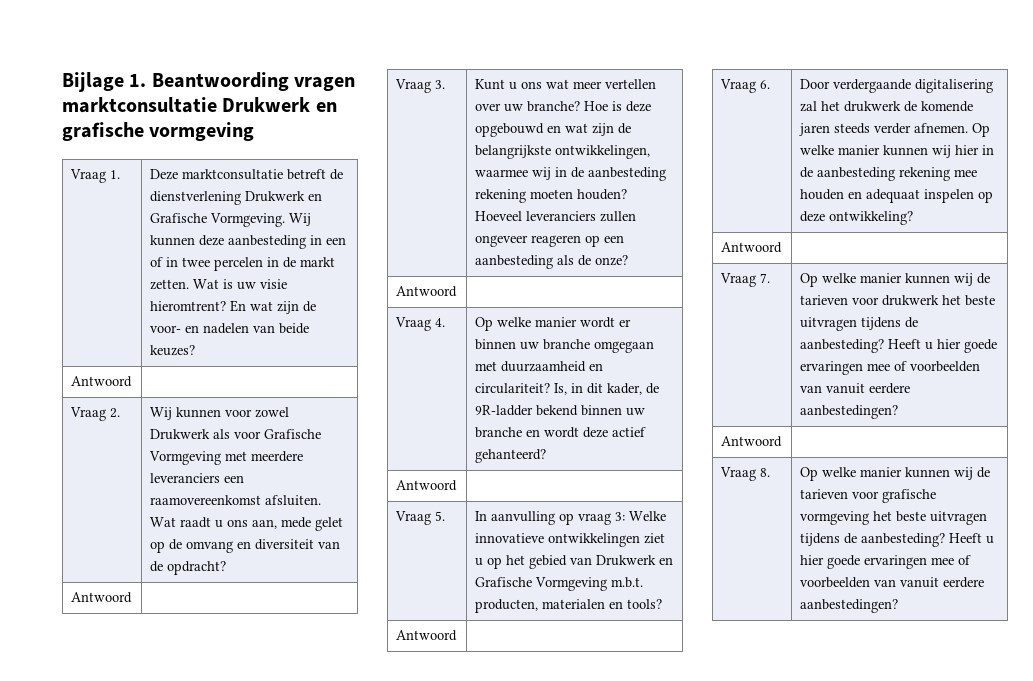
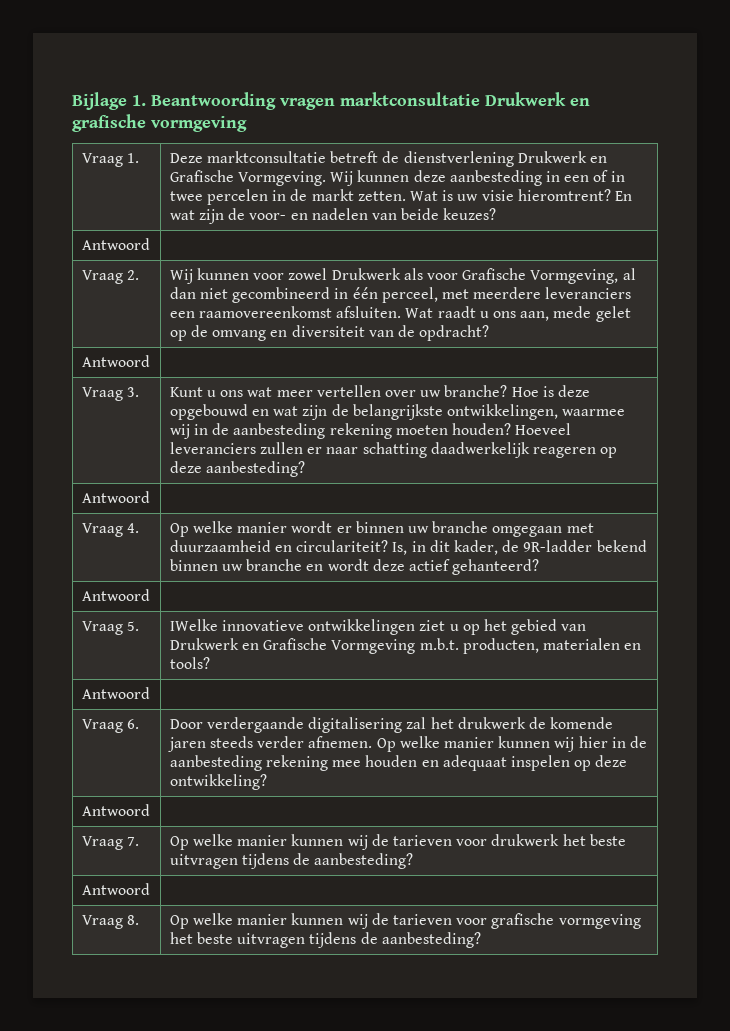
[149,451,222,465] Vormgeving -> [530,268,636,284] [169,287,438,303] Vormgeving, al dan niet gecombineerd in één perceel,
[475,235,625,247] [475,255,629,269] ongeveer reageren op een aanbesteding als de onze? -> [307,442,618,458] [169,461,306,477] er naar schatting daadwerkelijk reageren op deze aanbesteding?
[475,511,667,525] In aanvulling op vraag 3: Welke -> [169,619,218,631] IWelke
[888,339,998,353] [800,361,981,375] [800,383,911,394] [800,405,899,419] Heeft u hier goede ervaringen mee of voorbeelden van vanuit eerdere aanbestedingen? -> (414, 861) none
[949,533,995,544] [800,555,972,569] [800,577,985,588] [800,599,899,613] Heeft u hier goede ervaringen mee of voorbeelden van vanuit eerdere aanbestedingen? -> (481, 940) none

